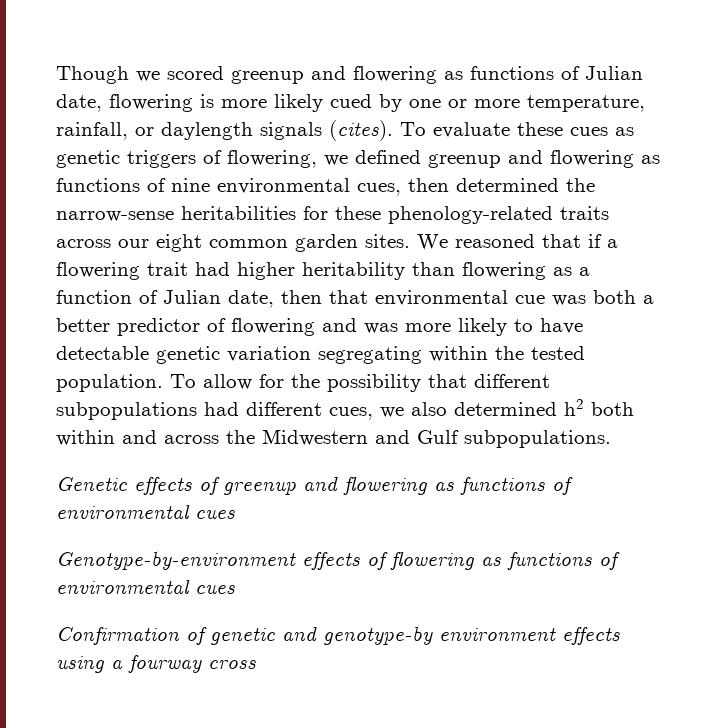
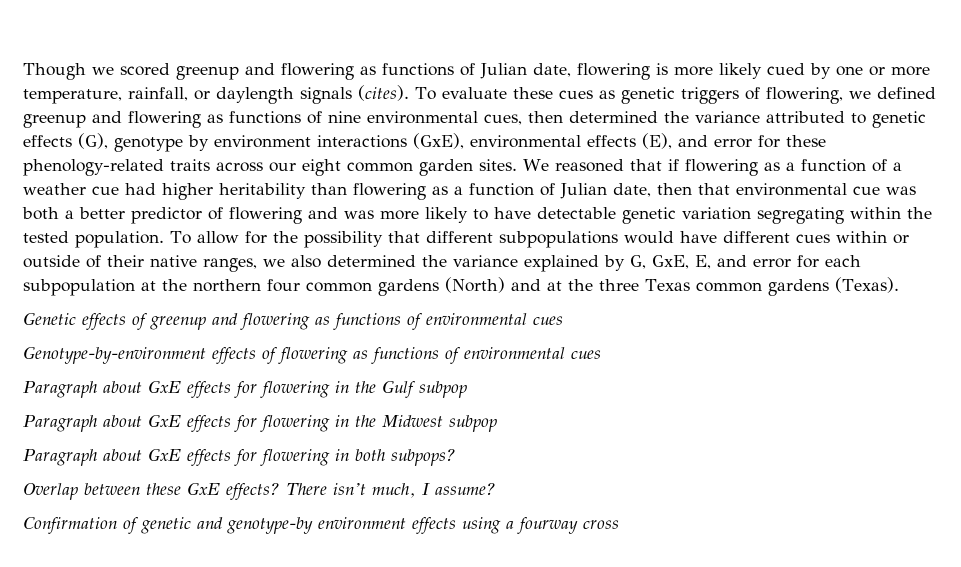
[56,206,296,222] narrow-sense heritabilities -> [695,111,926,128] [23,133,752,152] variance attributed to genetic effects (G), genotype by environment interactions (GxE), environmental effects (E), and error
[607,239,618,248] [56,262,188,280] a flowering trait -> [684,159,902,176] [23,183,119,195] flowering as a function of a weather cue
[204,399,634,420] [56,429,611,448] had different cues, we also determined h2 both within and across the Midwestern and Gulf subpopulations. -> [623,231,909,244] [23,255,861,272] [23,277,899,296] would have different cues within or outside of their native ranges, we also determined the variance explained by G, GxE, E, and error for each subpopulation at the northern four common gardens (North) and at the three Texas common gardens (Texas).
(235, 589) none -> [23,380,467,398] [23,414,497,432] [23,448,456,466] [23,482,496,500] // Paragraph about GxE effects for flowering in the Gulf subpop // Paragraph about GxE effects for flowering in the Midwest subpop // Paragraph about GxE effects for flowering in both subpops? // Overlap between these GxE effects? There isn’t much, I assume?

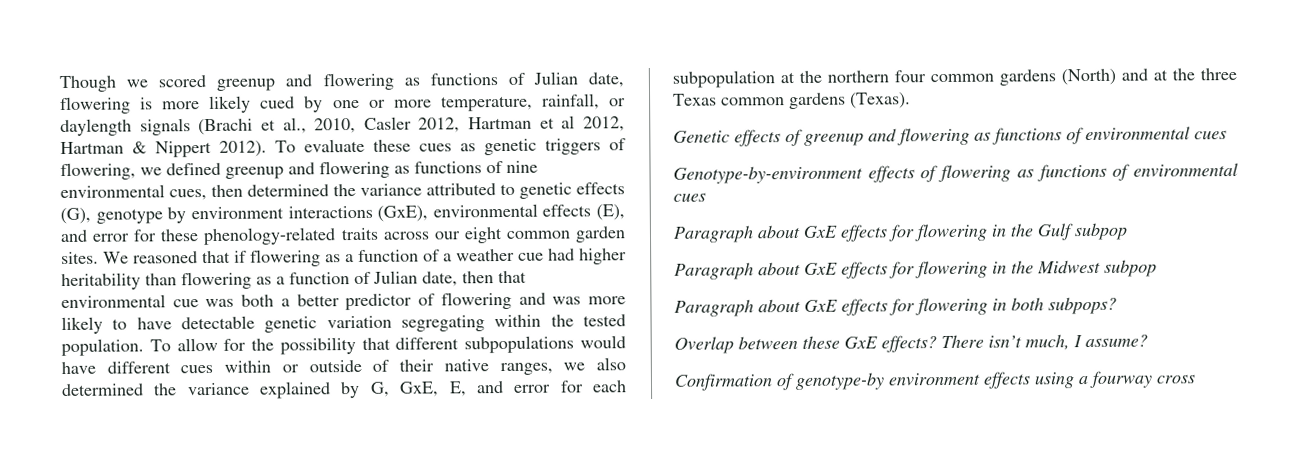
[358,85,409,101] (cites). -> [198,115,625,136] [60,140,267,158] (Brachi et al., 2010, Casler 2012, Hartman et al 2012, Hartman & Nippert 2012).
[141,517,223,534] genetic and -> (795, 382) none

